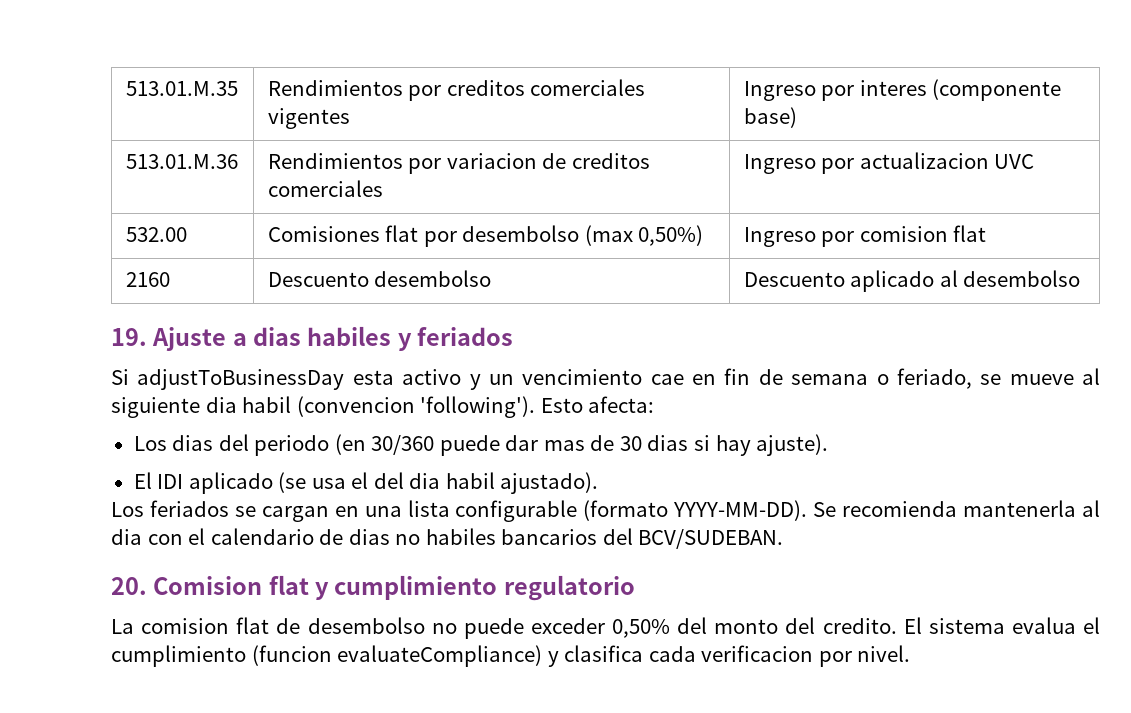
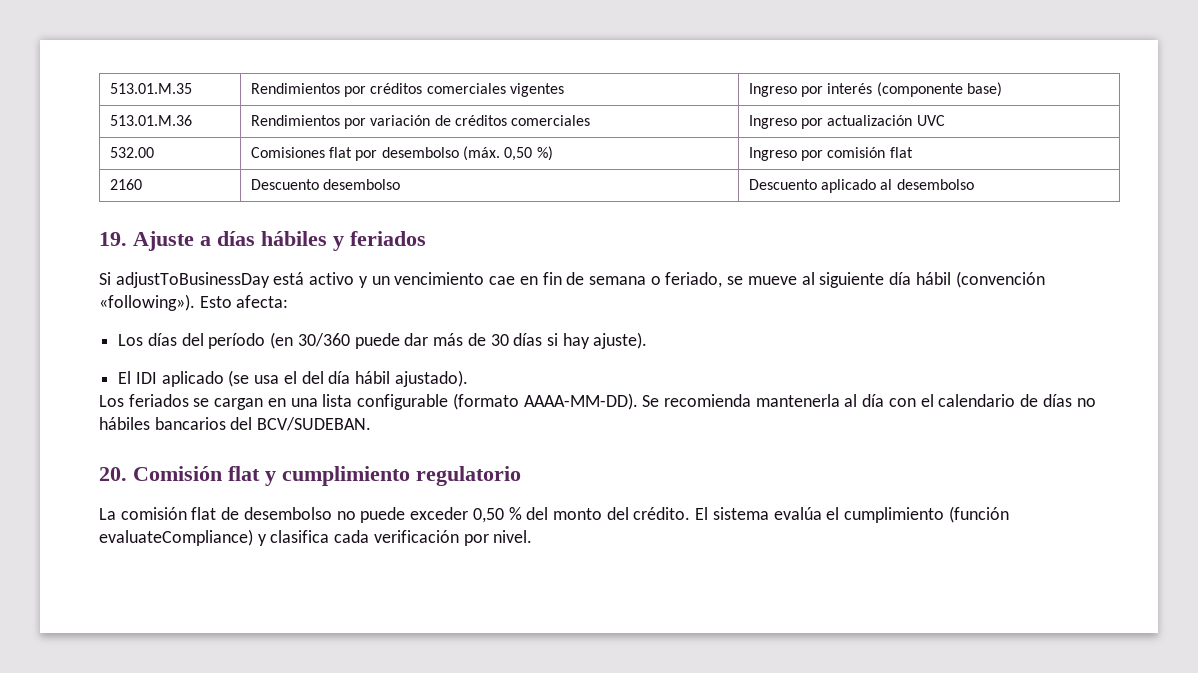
[446,80,525,96] creditos -> [370,83,423,94] créditos
[859,80,927,96] interes -> [827,83,873,94] interés
[446,153,650,169] variacion de creditos -> [370,115,508,126] variación de créditos
[859,152,989,169] actualizacion -> [827,115,913,126] actualización
[584,225,704,246] [743,226,948,247] (max 0,50%) | Ingreso por comision -> [463,146,553,161] [748,147,886,161] (máx. 0,50 %) | Ingreso por comisión
[253,326,392,346] dias habiles -> [217,231,327,246] días hábiles
[352,370,394,385] esta -> [273,272,305,285] está
[205,396,536,418] dia habil (convencion 'following'). -> [889,271,1045,288] [99,294,195,311] día hábil (convención «following»).
[172,434,330,456] dias del periodo -> [147,333,266,349] días del período
[543,440,585,451] mas -> [433,333,464,346] más
[647,435,689,451] dias -> [513,333,543,346] días
[409,472,495,489] dia habil -> [328,371,391,384] día hábil
[673,500,808,521] YYYY-MM-DD). -> [523,393,638,410] AAAA-MM-DD).
[111,529,142,545] dia -> [862,394,885,407] día
[348,528,496,545] dias no habiles -> [1042,394,1096,407] [99,417,150,430] días no hábiles
[153,576,263,595] Comision -> [133,466,222,481] Comisión
[141,618,230,634] comision -> [120,507,187,520] comisión
[612,619,670,638] 0,50% -> [472,507,522,523] 0,50 %
[822,618,897,634] credito. -> [633,507,691,520] crédito.
[1011,617,1076,634] evalua -> [773,507,822,520] evalúa
[251,645,332,666] (funcion -> [948,506,1009,523] (función
[701,645,814,662] verificacion -> [373,530,459,543] verificación

